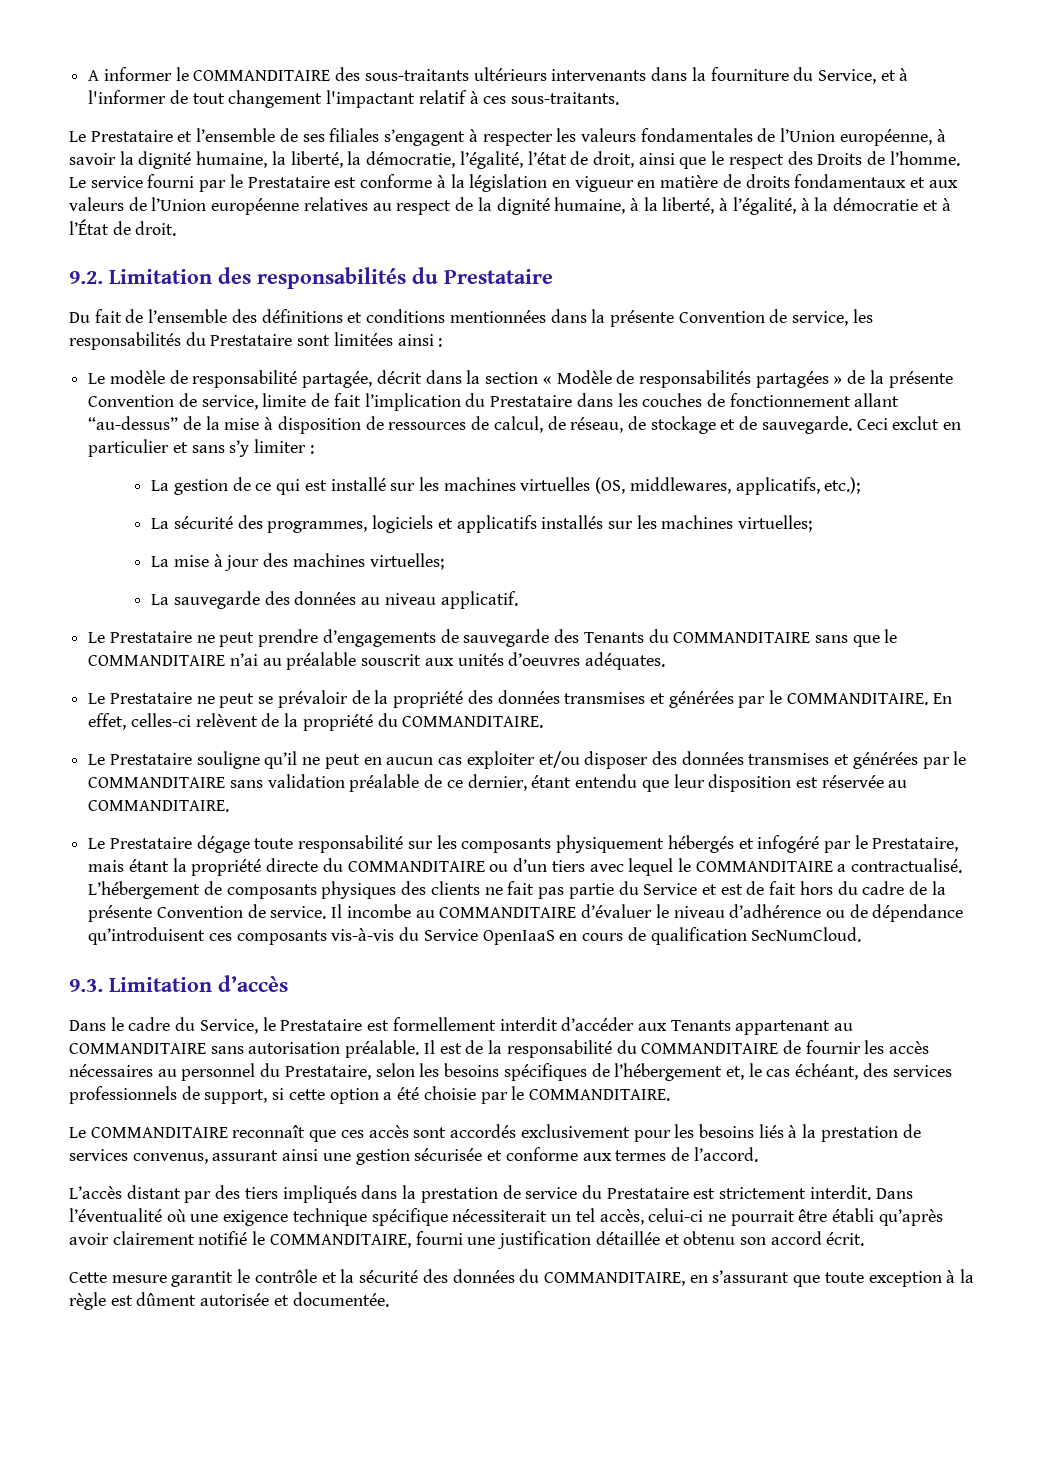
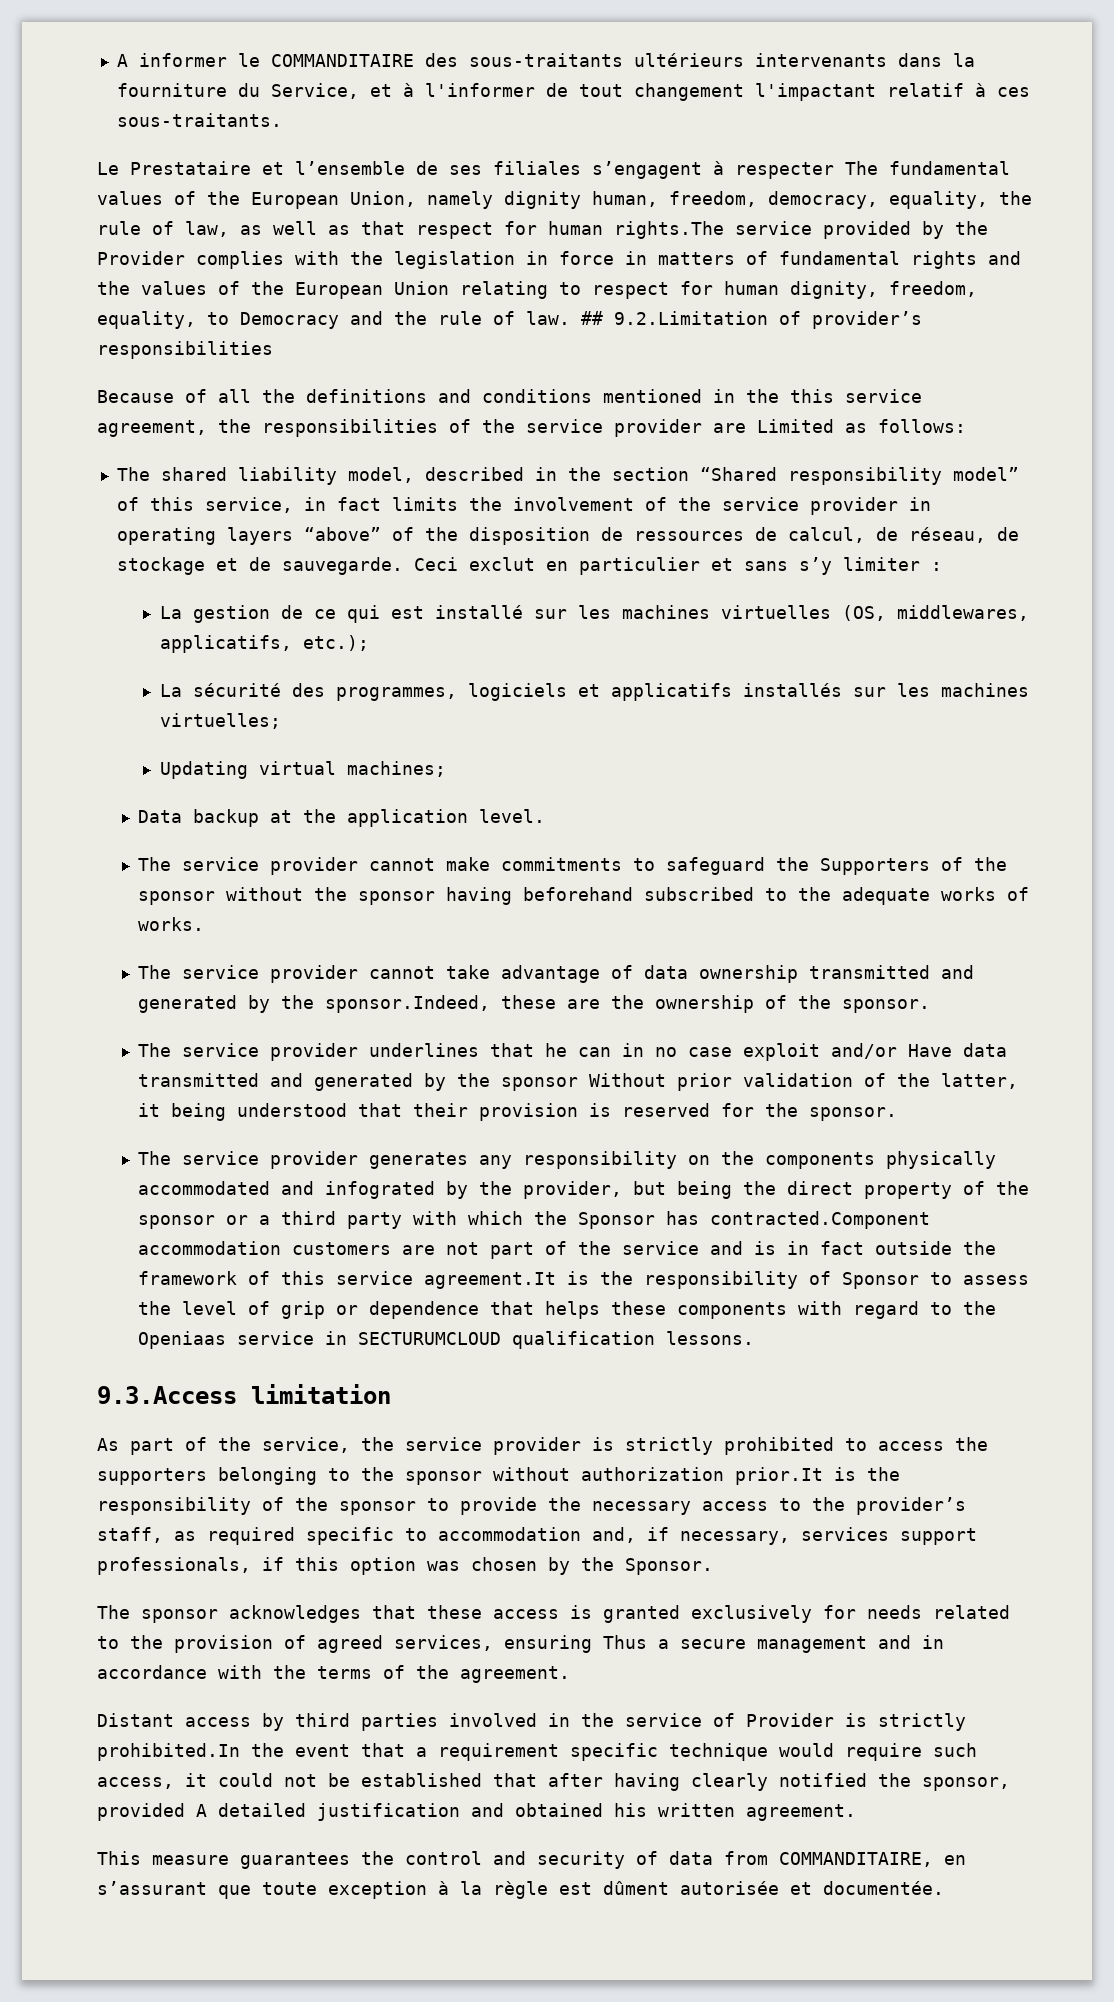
[556,128,946,146] [69,151,960,169] [69,174,958,192] [69,197,951,215] [69,219,177,236] [69,267,553,289] [69,309,873,327] [69,332,443,350] [88,370,953,388] [88,393,900,411] [88,416,274,430] les valeurs fondamentales de l’Union européenne, à savoir la dignité humaine, la liberté, la démocratie, l’égalité, l’état de droit, ainsi que le respect des Droits de l’homme. Le service fourni par le Prestataire est conforme à la législation en vigueur en matière de droits fondamentaux et aux valeurs de l’Union européenne relatives au respect de la dignité humaine, à la liberté, à l’égalité, à la démocratie et à l’État de droit. // 9.2. Limitation des responsabilités du Prestataire // Du fait de l’ensemble des définitions et conditions mentionnées dans la présente Convention de service, les responsabilités du Prestataire sont limitées ainsi : // Le modèle de responsabilité partagée, décrit dans la section « Modèle de responsabilités partagées » de la présente Convention de service, limite de fait l’implication du Prestataire dans les couches de fonctionnement allant “au-dessus” de la mise à -> [845,161,1010,175] [97,191,1032,209] [97,221,988,239] [97,251,1021,269] [97,281,977,299] [97,311,922,329] [97,341,273,359] [97,389,922,403] [97,419,966,437] [116,467,1019,485] [116,497,931,515] [116,527,458,545] The fundamental values of the European Union, namely dignity human, freedom, democracy, equality, the rule of law, as well as that respect for human rights.The service provided by the Provider complies with the legislation in force in matters of fundamental rights and the values of the European Union relating to respect for human dignity, freedom, equality, to Democracy and the rule of law. ## 9.2.Limitation of provider’s responsibilities // Because of all the definitions and conditions mentioned in the this service agreement, the responsibilities of the service provider are Limited as follows: // The shared liability model, described in the section “Shared responsibility model” of this service, in fact limits the involvement of the service provider in operating layers “above” of the
[151,553,444,571] [151,591,518,609] [88,629,898,647] [88,652,666,670] [88,690,952,708] [88,713,544,731] [88,751,967,769] [88,774,908,792] [88,800,230,812] [88,835,959,853] [88,858,963,876] [88,881,946,899] [88,904,964,922] [88,927,862,945] [69,975,288,992] [69,1017,854,1035] [69,1040,930,1058] [69,1063,952,1081] [69,1086,670,1104] [69,1124,921,1142] [69,1147,758,1165] [69,1185,913,1203] [69,1208,943,1226] [69,1231,865,1249] [69,1269,540,1287] La mise à jour des machines virtuelles; // La sauvegarde des données au niveau applicatif. // Le Prestataire ne peut prendre d’engagements de sauvegarde des Tenants du COMMANDITAIRE sans que le COMMANDITAIRE n’ai au préalable souscrit aux unités d’oeuvres adéquates. // Le Prestataire ne peut se prévaloir de la propriété des données transmises et générées par le COMMANDITAIRE. En effet, celles-ci relèvent de la propriété du COMMANDITAIRE. // Le Prestataire souligne qu’il ne peut en aucun cas exploiter et/ou disposer des données transmises et générées par le COMMANDITAIRE sans validation préalable de ce dernier, étant entendu que leur disposition est réservée au COMMANDITAIRE. // Le Prestataire dégage toute responsabilité sur les composants physiquement hébergés et infogéré par le Prestataire, mais étant la propriété directe du COMMANDITAIRE ou d’un tiers avec lequel le COMMANDITAIRE a contractualisé. L’hébergement de composants physiques des clients ne fait pas partie du Service et est de fait hors du cadre de la présente Convention de service. Il incombe au COMMANDITAIRE d’évaluer le niveau d’adhérence ou de dépendance qu’introduisent ces composants vis-à-vis du Service OpenIaaS en cours de qualification SecNumCloud. // 9.3. Limitation d’accès // Dans le cadre du Service, le Prestataire est formellement interdit d’accéder aux Tenants appartenant au COMMANDITAIRE sans autorisation préalable. Il est de la responsabilité du COMMANDITAIRE de fournir les accès nécessaires au personnel du Prestataire, selon les besoins spécifiques de l’hébergement et, le cas échéant, des services professionnels de support, si cette option a été choisie par le COMMANDITAIRE. // Le COMMANDITAIRE reconnaît que ces accès sont accordés exclusivement pour les besoins liés à la prestation de services convenus, assurant ainsi une gestion sécurisée et conforme aux termes de l’accord. // L’accès distant par des tiers impliqués dans la prestation de service du Prestataire est strictement interdit. Dans l’éventualité où une exigence technique spécifique nécessiterait un tel accès, celui-ci ne pourrait être établi qu’après avoir clairement notifié le COMMANDITAIRE, fourni une justification détaillée et obtenu son accord écrit. // Cette mesure garantit le contrôle et la sécurité des données du -> [159,761,446,779] [138,809,546,827] [138,857,1008,875] [138,887,1030,905] [138,917,205,931] [138,965,975,983] [138,995,931,1013] [138,1043,1008,1061] [138,1073,1019,1091] [138,1103,898,1121] [138,1151,997,1169] [138,1181,1030,1199] [138,1211,931,1229] [138,1241,997,1259] [138,1271,1030,1289] [138,1301,997,1319] [138,1331,755,1349] [97,1384,391,1404] [97,1437,988,1455] [97,1467,900,1485] [97,1497,966,1515] [97,1527,977,1545] [97,1557,713,1575] [97,1605,1010,1623] [97,1635,944,1653] [97,1665,570,1683] [97,1713,966,1731] [97,1743,977,1761] [97,1773,1010,1791] [97,1803,856,1821] [97,1851,768,1869] Updating virtual machines; // Data backup at the application level. // The service provider cannot make commitments to safeguard the Supporters of the sponsor without the sponsor having beforehand subscribed to the adequate works of works. // The service provider cannot take advantage of data ownership transmitted and generated by the sponsor.Indeed, these are the ownership of the sponsor. // The service provider underlines that he can in no case exploit and/or Have data transmitted and generated by the sponsor Without prior validation of the latter, it being understood that their provision is reserved for the sponsor. // The service provider generates any responsibility on the components physically accommodated and infograted by the provider, but being the direct property of the sponsor or a third party with which the Sponsor has contracted.Component accommodation customers are not part of the service and is in fact outside the framework of this service agreement.It is the responsibility of Sponsor to assess the level of grip or dependence that helps these components with regard to the Openiaas service in SECTURUMCLOUD qualification lessons. // 9.3.Access limitation // As part of the service, the service provider is strictly prohibited to access the supporters belonging to the sponsor without authorization prior.It is the responsibility of the sponsor to provide the necessary access to the provider’s staff, as required specific to accommodation and, if necessary, services support professionals, if this option was chosen by the Sponsor. // The sponsor acknowledges that these access is granted exclusively for needs related to the provision of agreed services, ensuring Thus a secure management and in accordance with the terms of the agreement. // Distant access by third parties involved in the service of Provider is strictly prohibited.In the event that a requirement specific technique would require such access, it could not be established that after having clearly notified the sponsor, provided A detailed justification and obtained his written agreement. // This measure guarantees the control and security of data from

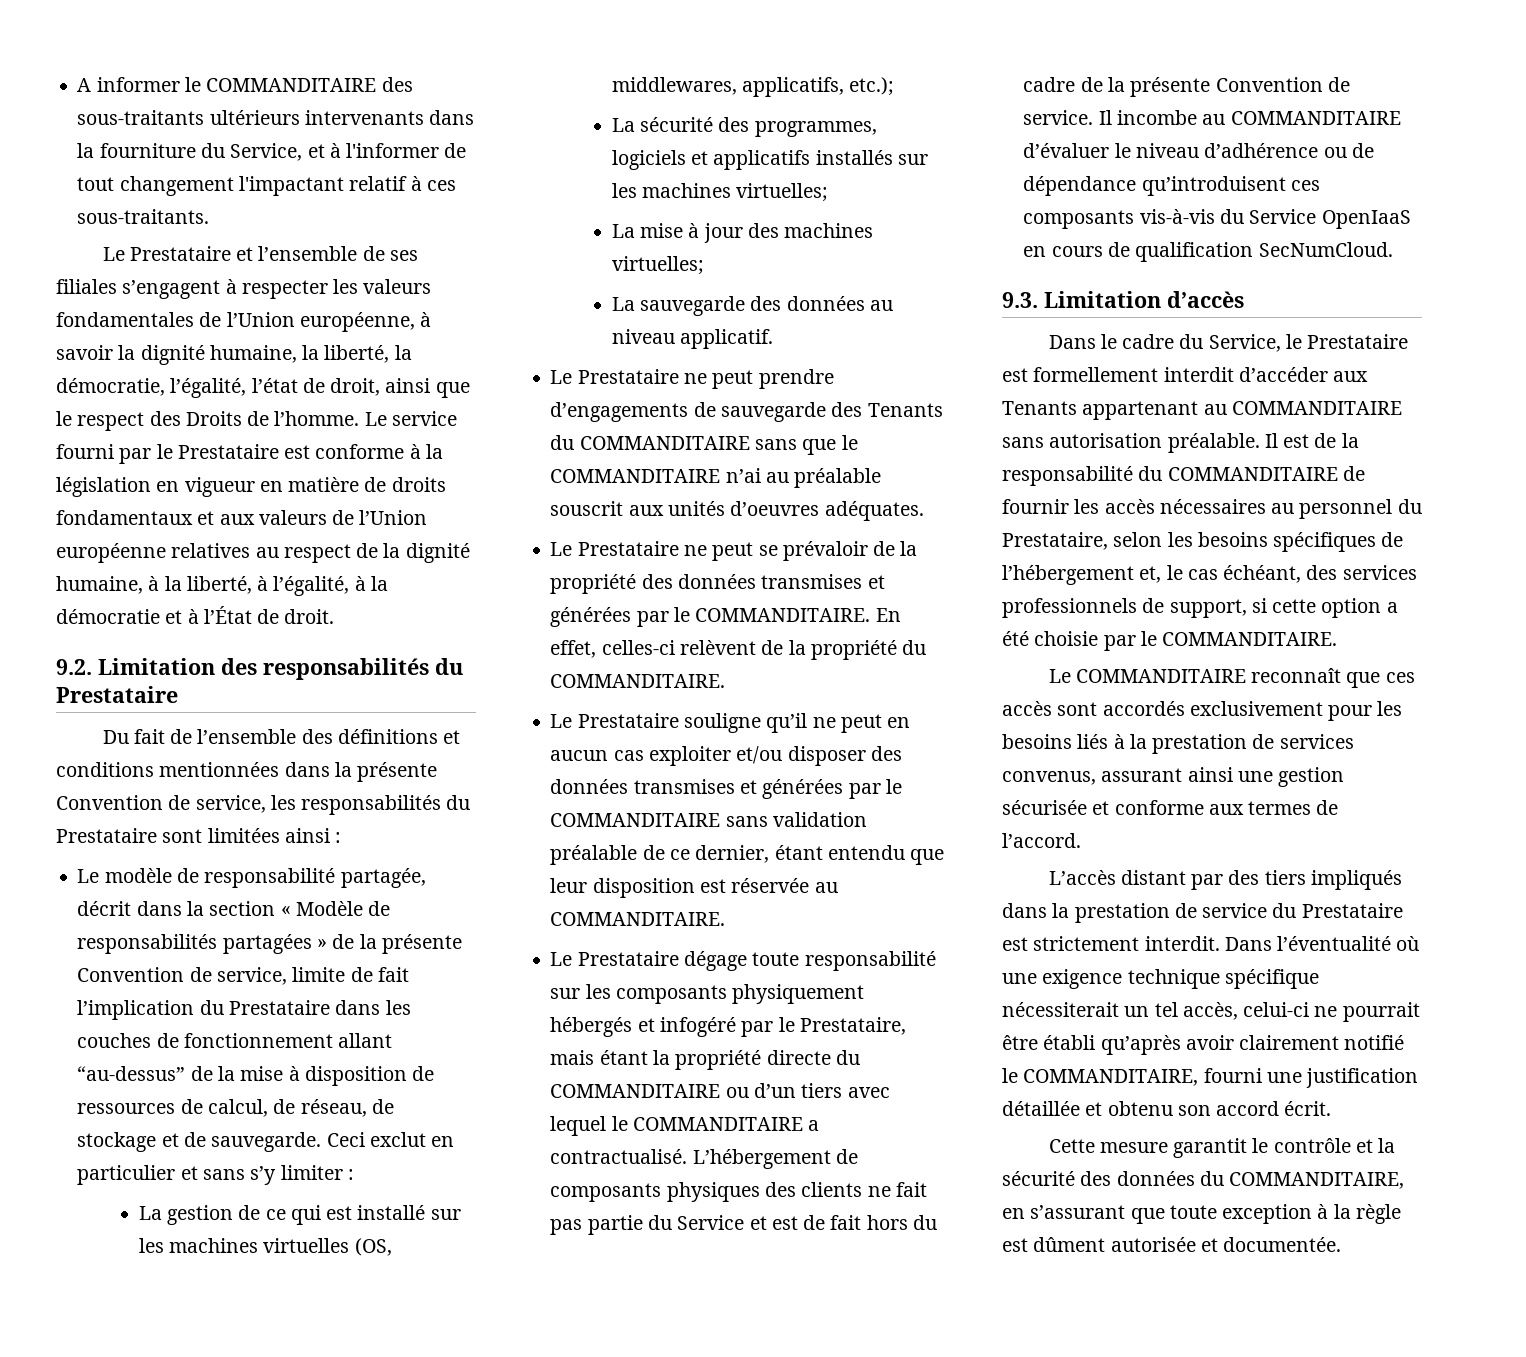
[845,161,1010,175] [97,191,1032,209] [97,221,988,239] [97,251,1021,269] [97,281,977,299] [97,311,922,329] [97,341,273,359] [97,389,922,403] [97,419,966,437] [116,467,1019,485] [116,497,931,515] [116,527,458,545] The fundamental values of the European Union, namely dignity human, freedom, democracy, equality, the rule of law, as well as that respect for human rights.The service provided by the Provider complies with the legislation in force in matters of fundamental rights and the values of the European Union relating to respect for human dignity, freedom, equality, to Democracy and the rule of law. ## 9.2.Limitation of provider’s responsibilities // Because of all the definitions and conditions mentioned in the this service agreement, the responsibilities of the service provider are Limited as follows: // The shared liability model, described in the section “Shared responsibility model” of this service, in fact limits the involvement of the service provider in operating layers “above” of the -> [333,279,432,294] [56,312,432,332] [56,345,412,365] [56,378,470,398] [56,411,457,431] [56,444,443,464] [56,477,446,497] [56,510,428,525] [56,543,470,563] [56,576,388,596] [56,606,335,624] [56,658,463,680] [56,686,178,703] [102,729,461,744] [56,762,438,782] [56,795,471,815] [56,828,342,843] [77,868,426,888] [77,901,391,916] [77,934,462,954] [77,967,409,985] [77,1000,411,1020] [77,1033,393,1048] [77,1066,300,1081] les valeurs fondamentales de l’Union européenne, à savoir la dignité humaine, la liberté, la démocratie, l’égalité, l’état de droit, ainsi que le respect des Droits de l’homme. Le service fourni par le Prestataire est conforme à la législation en vigueur en matière de droits fondamentaux et aux valeurs de l’Union européenne relatives au respect de la dignité humaine, à la liberté, à l’égalité, à la démocratie et à l’État de droit. // 9.2. Limitation des responsabilités du Prestataire // Du fait de l’ensemble des définitions et conditions mentionnées dans la présente Convention de service, les responsabilités du Prestataire sont limitées ainsi : // Le modèle de responsabilité partagée, décrit dans la section « Modèle de responsabilités partagées » de la présente Convention de service, limite de fait l’implication du Prestataire dans les couches de fonctionnement allant “au-dessus” de la mise à
[159,761,446,779] [138,809,546,827] [138,857,1008,875] [138,887,1030,905] [138,917,205,931] [138,965,975,983] [138,995,931,1013] [138,1043,1008,1061] [138,1073,1019,1091] [138,1103,898,1121] [138,1151,997,1169] [138,1181,1030,1199] [138,1211,931,1229] [138,1241,997,1259] [138,1271,1030,1289] [138,1301,997,1319] [138,1331,755,1349] [97,1384,391,1404] [97,1437,988,1455] [97,1467,900,1485] [97,1497,966,1515] [97,1527,977,1545] [97,1557,713,1575] [97,1605,1010,1623] [97,1635,944,1653] [97,1665,570,1683] [97,1713,966,1731] [97,1743,977,1761] [97,1773,1010,1791] [97,1803,856,1821] [97,1851,768,1869] Updating virtual machines; // Data backup at the application level. // The service provider cannot make commitments to safeguard the Supporters of the sponsor without the sponsor having beforehand subscribed to the adequate works of works. // The service provider cannot take advantage of data ownership transmitted and generated by the sponsor.Indeed, these are the ownership of the sponsor. // The service provider underlines that he can in no case exploit and/or Have data transmitted and generated by the sponsor Without prior validation of the latter, it being understood that their provision is reserved for the sponsor. // The service provider generates any responsibility on the components physically accommodated and infograted by the provider, but being the direct property of the sponsor or a third party with which the Sponsor has contracted.Component accommodation customers are not part of the service and is in fact outside the framework of this service agreement.It is the responsibility of Sponsor to assess the level of grip or dependence that helps these components with regard to the Openiaas service in SECTURUMCLOUD qualification lessons. // 9.3.Access limitation // As part of the service, the service provider is strictly prohibited to access the supporters belonging to the sponsor without authorization prior.It is the responsibility of the sponsor to provide the necessary access to the provider’s staff, as required specific to accommodation and, if necessary, services support professionals, if this option was chosen by the Sponsor. // The sponsor acknowledges that these access is granted exclusively for needs related to the provision of agreed services, ensuring Thus a secure management and in accordance with the terms of the agreement. // Distant access by third parties involved in the service of Provider is strictly prohibited.In the event that a requirement specific technique would require such access, it could not be established that after having clearly notified the sponsor, provided A detailed justification and obtained his written agreement. // This measure guarantees the control and security of data from -> [611,223,874,243] [611,256,704,275] [611,296,893,316] [611,329,774,349] [550,369,834,389] [550,402,943,422] [550,435,858,455] [550,468,882,488] [550,501,924,521] [550,541,918,561] [550,574,885,594] [550,607,901,627] [550,640,927,660] [550,674,726,688] [550,713,911,733] [550,746,902,766] [550,779,902,799] [550,812,867,827] [550,845,945,865] [550,878,838,898] [550,912,726,926] [550,951,936,971] [550,984,865,1004] [550,1017,906,1037] [550,1050,860,1070] [550,1083,890,1098] [550,1116,820,1136] [550,1149,858,1169] [550,1182,927,1202] [550,1215,937,1235] [1023,77,1350,97] [1023,110,1401,125] [1023,143,1374,158] [1023,176,1320,196] [1023,209,1411,229] [1023,242,1393,262] [1002,291,1244,308] [1048,334,1409,352] [1002,367,1369,382] [1002,401,1402,420] [1002,433,1359,453] [1002,466,1365,486] [1002,499,1422,519] [1002,532,1404,552] [1002,565,1417,585] [1002,598,1398,618] [1002,631,1338,651] [1048,668,1415,688] [1002,701,1403,721] [1002,734,1354,754] [1002,767,1345,787] [1002,800,1339,815] [1002,833,1081,848] [1048,870,1402,890] [1002,903,1403,923] [1002,936,1420,951] [1002,969,1319,989] [1002,1002,1420,1022] [1002,1035,1405,1055] [1002,1068,1419,1088] [1002,1101,1332,1116] [1048,1138,1396,1158] [1002,1171,1224,1186] La mise à jour des machines virtuelles; // La sauvegarde des données au niveau applicatif. // Le Prestataire ne peut prendre d’engagements de sauvegarde des Tenants du COMMANDITAIRE sans que le COMMANDITAIRE n’ai au préalable souscrit aux unités d’oeuvres adéquates. // Le Prestataire ne peut se prévaloir de la propriété des données transmises et générées par le COMMANDITAIRE. En effet, celles-ci relèvent de la propriété du COMMANDITAIRE. // Le Prestataire souligne qu’il ne peut en aucun cas exploiter et/ou disposer des données transmises et générées par le COMMANDITAIRE sans validation préalable de ce dernier, étant entendu que leur disposition est réservée au COMMANDITAIRE. // Le Prestataire dégage toute responsabilité sur les composants physiquement hébergés et infogéré par le Prestataire, mais étant la propriété directe du COMMANDITAIRE ou d’un tiers avec lequel le COMMANDITAIRE a contractualisé. L’hébergement de composants physiques des clients ne fait pas partie du Service et est de fait hors du cadre de la présente Convention de service. Il incombe au COMMANDITAIRE d’évaluer le niveau d’adhérence ou de dépendance qu’introduisent ces composants vis-à-vis du Service OpenIaaS en cours de qualification SecNumCloud. // 9.3. Limitation d’accès // Dans le cadre du Service, le Prestataire est formellement interdit d’accéder aux Tenants appartenant au COMMANDITAIRE sans autorisation préalable. Il est de la responsabilité du COMMANDITAIRE de fournir les accès nécessaires au personnel du Prestataire, selon les besoins spécifiques de l’hébergement et, le cas échéant, des services professionnels de support, si cette option a été choisie par le COMMANDITAIRE. // Le COMMANDITAIRE reconnaît que ces accès sont accordés exclusivement pour les besoins liés à la prestation de services convenus, assurant ainsi une gestion sécurisée et conforme aux termes de l’accord. // L’accès distant par des tiers impliqués dans la prestation de service du Prestataire est strictement interdit. Dans l’éventualité où une exigence technique spécifique nécessiterait un tel accès, celui-ci ne pourrait être établi qu’après avoir clairement notifié le COMMANDITAIRE, fourni une justification détaillée et obtenu son accord écrit. // Cette mesure garantit le contrôle et la sécurité des données du

